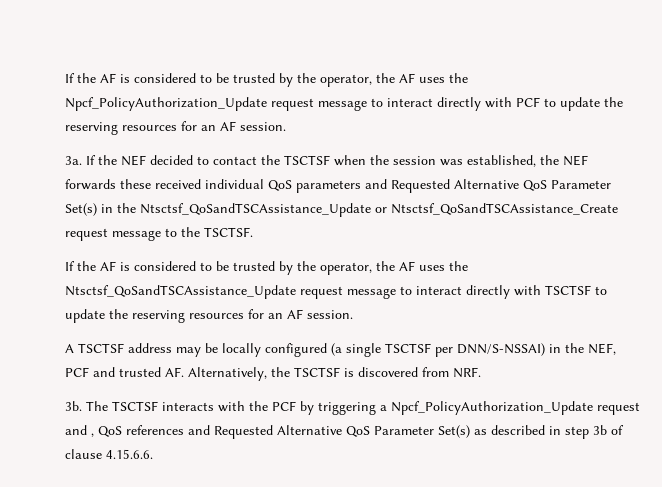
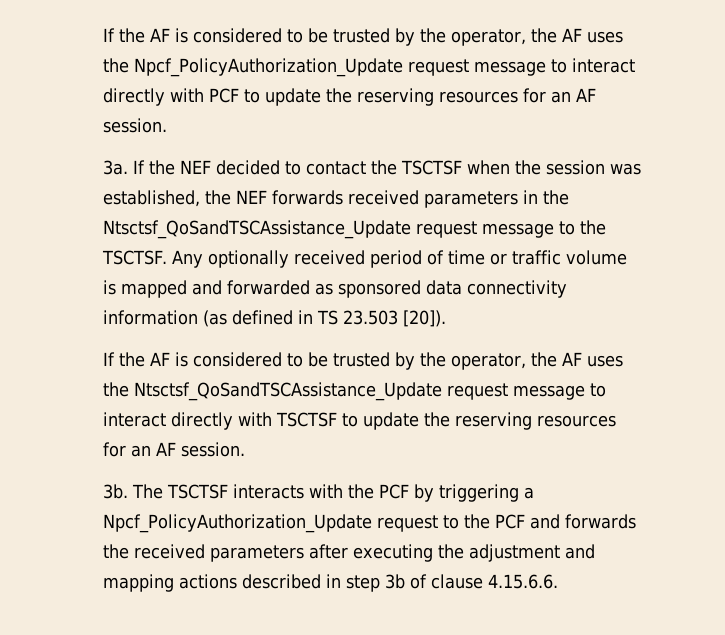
[120,179,612,193] [65,203,98,216] these received individual QoS parameters and Requested Alternative QoS Parameter Set(s) -> [347,190,518,208] received parameters
[375,203,619,215] or Ntsctsf_QoSandTSCAssistance_Create -> (411, 229) none
(254, 232) none -> [172,250,628,268] [102,280,567,298] [102,310,446,327] Any optionally received period of time or traffic volume is mapped and forwarded as sponsored data connectivity information (as defined in TS 23.503 [20]).
[65,343,617,357] [65,367,482,381] // A TSCTSF address may be locally configured (a single TSCTSF per DNN/S-NSSAI) in the NEF, PCF and trusted AF. Alternatively, the TSCTSF is discovered from NRF. -> (245, 449) none
[65,425,488,439] and , QoS references and Requested Alternative QoS Parameter Set(s) as -> [442,514,636,529] [102,544,595,562] [102,574,237,592] to the PCF and forwards the received parameters after executing the adjustment and mapping actions

